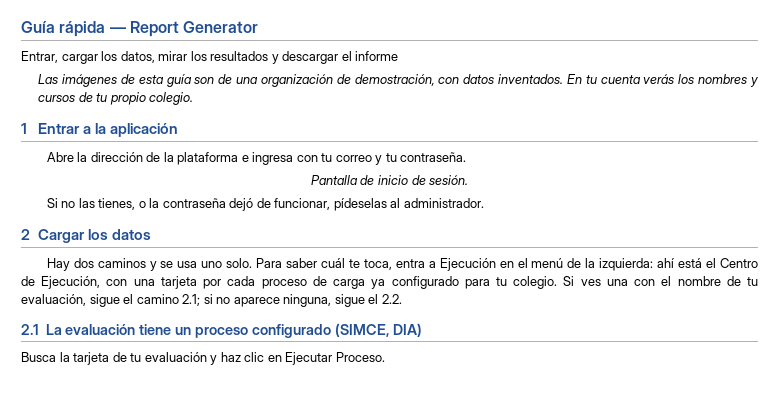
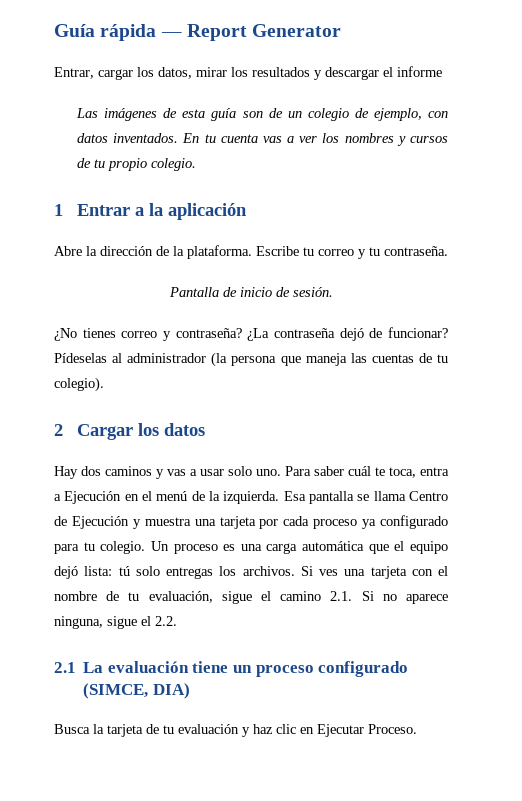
[236,74,435,87] una organización de demostración, -> [287,108,422,121] un colegio de ejemplo,
[643,74,675,84] verás -> [262,136,318,143] vas a ver
[177,152,318,165] plataforma e ingresa con -> [187,245,299,259] plataforma. Escribe
[46,198,484,211] Si no las tienes, o la contraseña dejó de funcionar, pídeselas al administrador. -> [54,327,449,341] [54,352,449,367] [54,377,104,392] ¿No tienes correo y contraseña? ¿La contraseña dejó de funcionar? Pídeselas al administrador (la persona que maneja las cuentas de tu colegio).
[160,258,253,268] se usa uno solo. -> [167,466,281,476] vas a usar solo uno.
[599,258,758,271] [21,276,128,289] izquierda: ahí está el Centro de Ejecución, con -> [223,491,448,504] [54,516,191,529] izquierda. Esa pantalla se llama Centro de Ejecución y muestra
[312,276,366,289] de carga -> (358, 524) none
(558, 282) none -> [150,541,448,554] [54,566,295,579] Un proceso es una carga automática que el equipo dejó lista: tú solo entregas los archivos.
(628, 282) none -> [370,566,407,579] tarjeta
[182,294,213,306] 2.1; si -> [330,591,374,601] 2.1. Si

